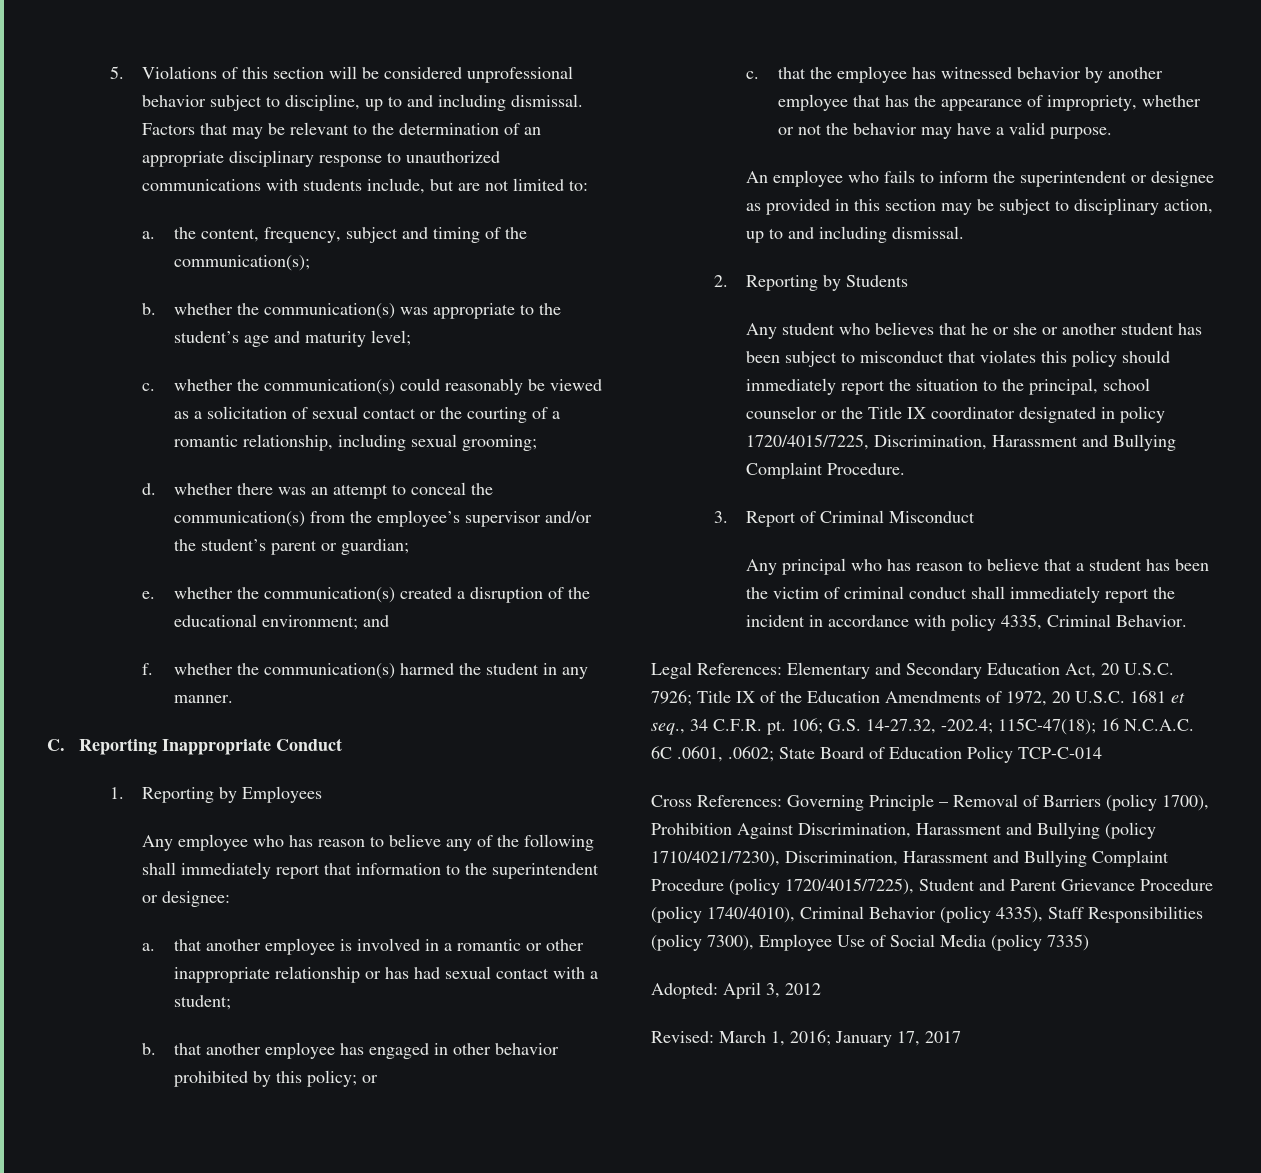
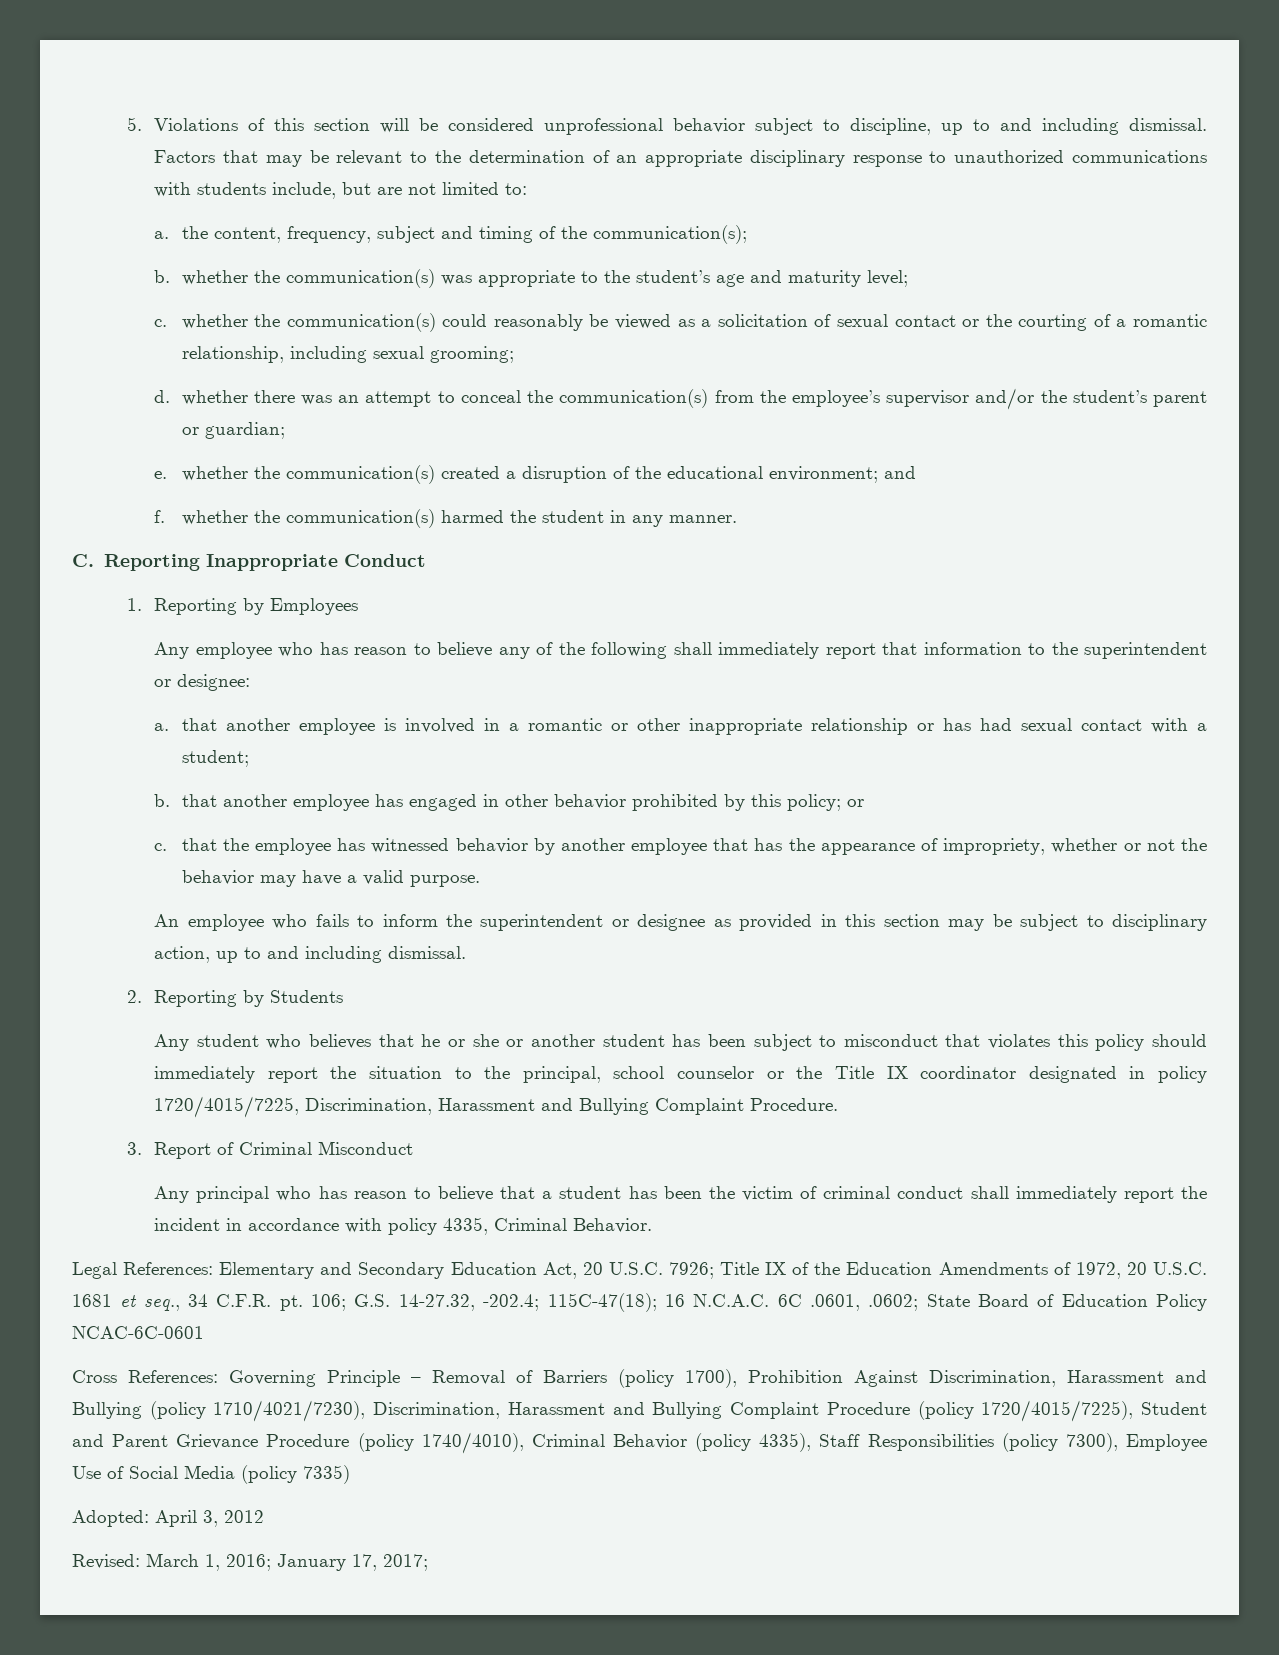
[1018,747,1102,759] TCP-C-014 -> [72,1326,204,1339] NCAC-6C-0601
[925,1031,961,1043] 2017 -> [383,1554,428,1571] 2017;

